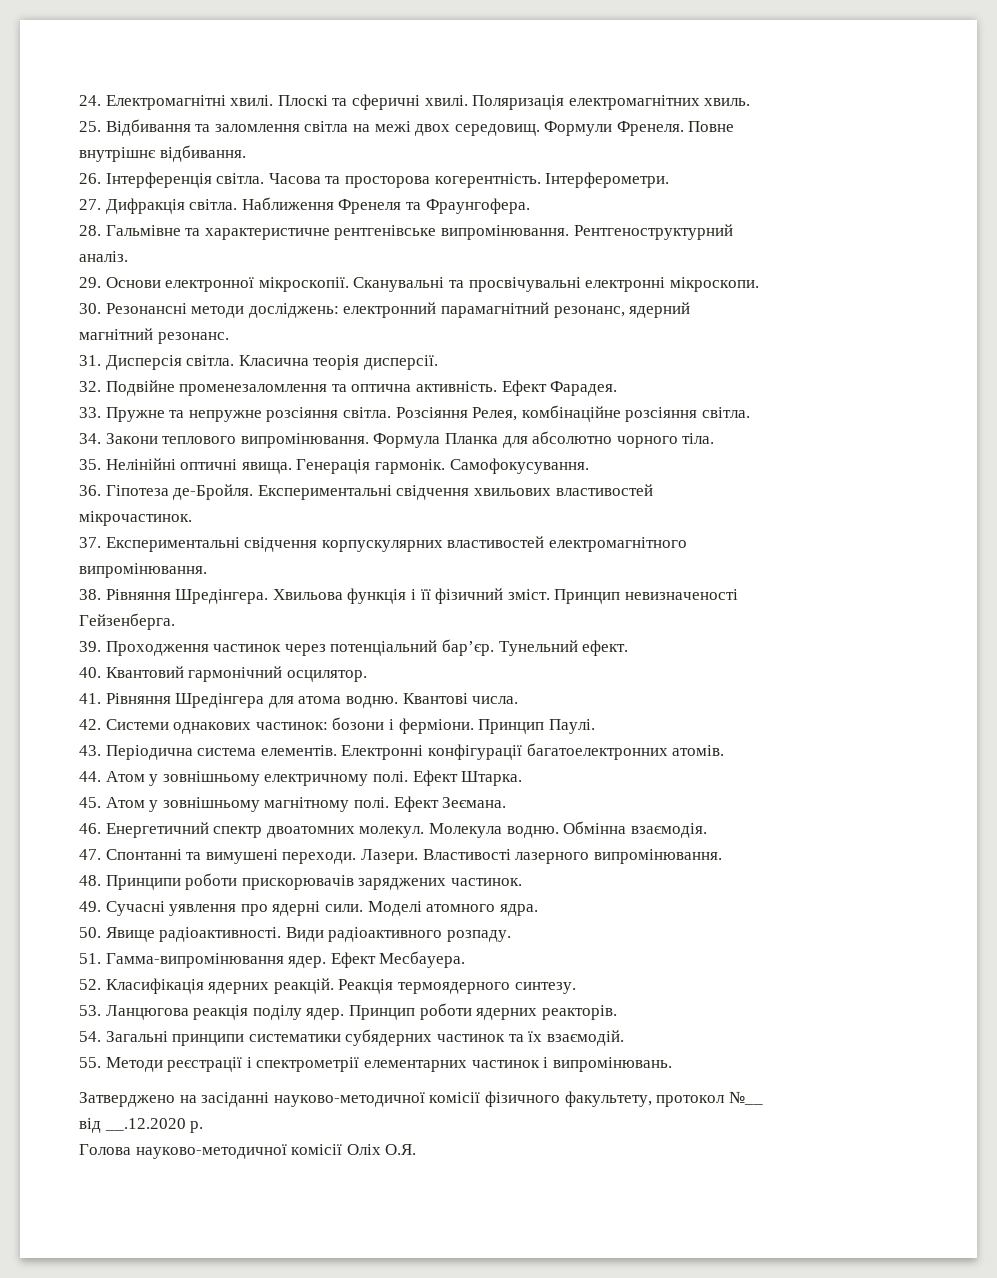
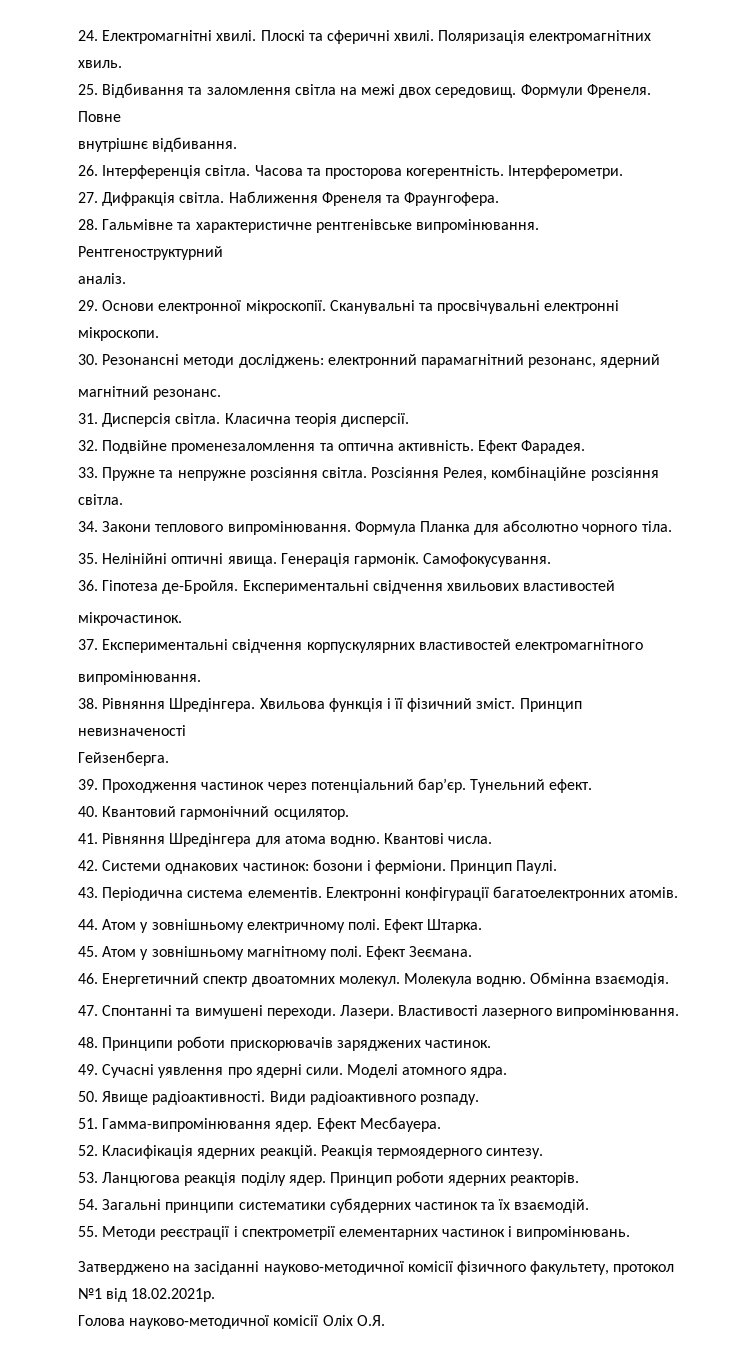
[728,1091,763,1105] [79,1118,204,1133] №__ // від __.12.2020 р. -> [78,1288,216,1302] №1 від 18.02.2021р.

